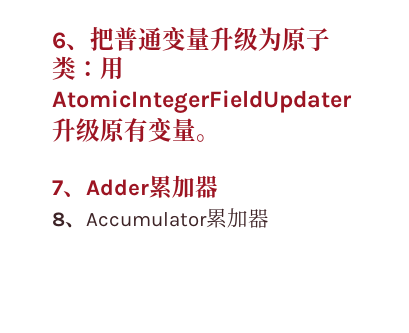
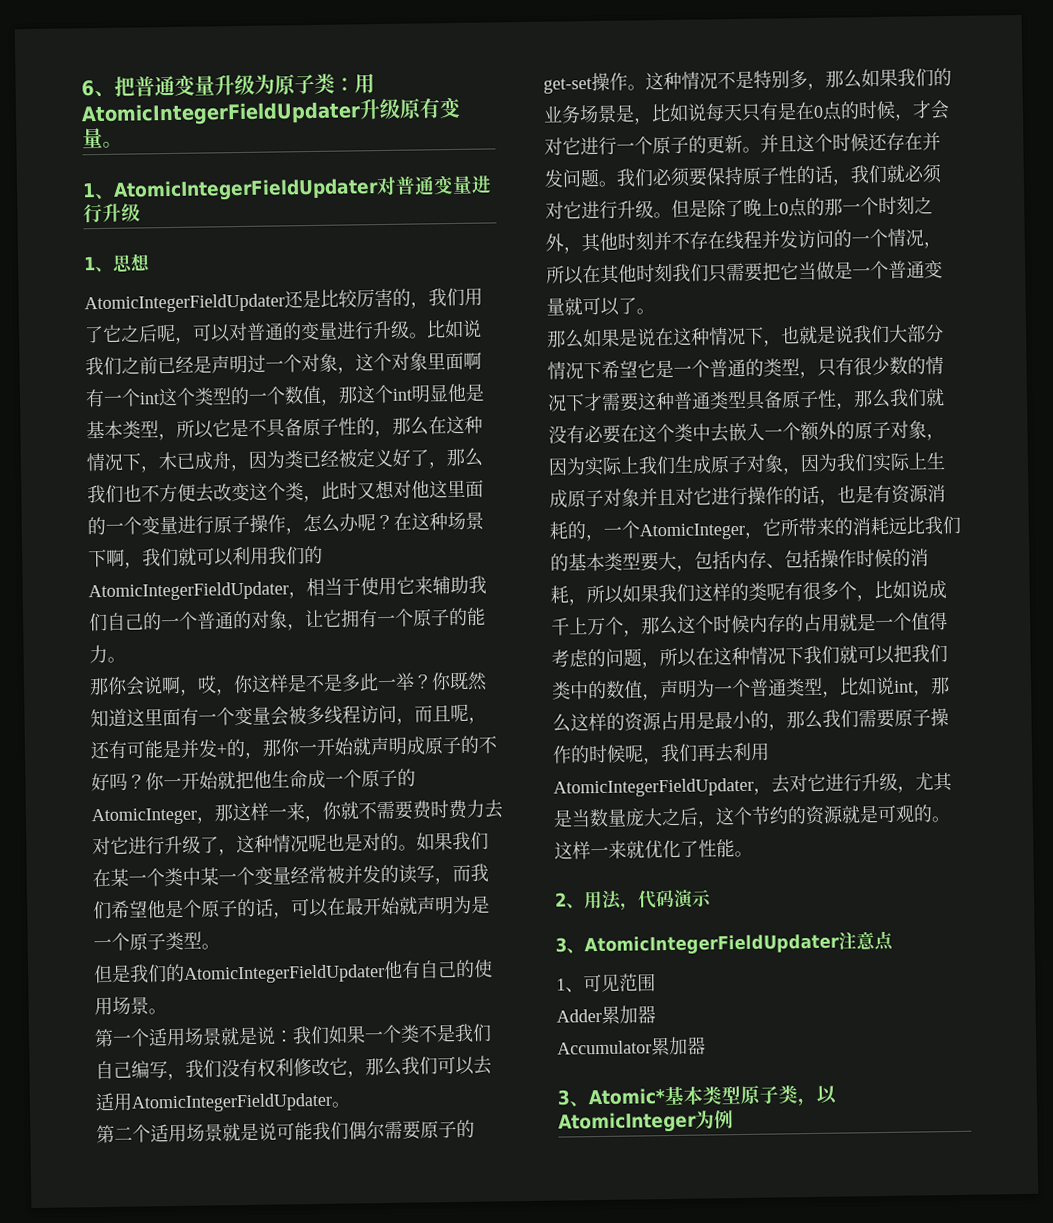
[52,180,86,197] 7、 -> [82,174,492,202] [83,203,141,224] [83,253,151,273] [84,287,483,314] [84,319,482,344] [85,351,482,376] [85,383,485,408] [86,415,483,441] [86,447,483,473] [87,479,484,504] [87,511,484,536] [88,545,323,569] [88,575,487,602] [88,607,486,632] [89,644,126,664] [89,671,488,696] [90,703,487,728] [90,735,498,760] [91,768,416,792] [91,799,503,826] [92,831,489,856] [92,863,489,888] [93,895,490,920] [93,931,220,951] [93,959,493,984] [94,996,167,1016] [94,1023,492,1048] [95,1055,492,1081] [95,1092,350,1113] [96,1119,475,1144] [543,67,952,94] [543,99,950,125] [544,132,941,156] [544,164,942,188] [545,195,933,220] [545,228,942,254] [546,260,943,285] [546,296,655,316] [547,324,944,349] [547,356,944,380] [547,388,945,412] [548,420,945,444] [548,452,946,477] [549,484,946,508] [549,515,961,542] [550,548,929,572] [550,580,947,606] [551,612,948,637] [551,644,948,669] [551,676,950,701] [552,708,949,733] [552,742,770,765] [553,771,953,798] [553,804,951,828] [554,839,753,860] [554,889,712,911] [555,930,894,956] [556,973,656,993] 1、AtomicIntegerFieldUpdater对普通变量进行升级 // 1、思想 // AtomicIntegerFieldUpdater还是比较厉害的，我们用了它之后呢，可以对普通的变量进行升级。比如说我们之前已经是声明过一个对象，这个对象里面啊有一个int这个类型的一个数值，那这个int明显他是基本类型，所以它是不具备原子性的，那么在这种情况下，木已成舟，因为类已经被定义好了，那么我们也不方便去改变这个类，此时又想对他这里面的一个变量进行原子操作，怎么办呢？在这种场景下啊，我们就可以利用我们的AtomicIntegerFieldUpdater，相当于使用它来辅助我们自己的一个普通的对象，让它拥有一个原子的能力。 // 那你会说啊，哎，你这样是不是多此一举？你既然知道这里面有一个变量会被多线程访问，而且呢，还有可能是并发+的，那你一开始就声明成原子的不好吗？你一开始就把他生命成一个原子的AtomicInteger，那这样一来，你就不需要费时费力去对它进行升级了，这种情况呢也是对的。如果我们在某一个类中某一个变量经常被并发的读写，而我们希望他是个原子的话，可以在最开始就声明为是一个原子类型。 // 但是我们的AtomicIntegerFieldUpdater他有自己的使用场景。 // 第一个适用场景就是说：我们如果一个类不是我们自己编写，我们没有权利修改它，那么我们可以去适用AtomicIntegerFieldUpdater。 // 第二个适用场景就是说可能我们偶尔需要原子的get-set操作。这种情况不是特别多，那么如果我们的业务场景是，比如说每天只有是在0点的时候，才会对它进行一个原子的更新。并且这个时候还存在并发问题。我们必须要保持原子性的话，我们就必须对它进行升级。但是除了晚上0点的那一个时刻之外，其他时刻并不存在线程并发访问的一个情况，所以在其他时刻我们只需要把它当做是一个普通变量就可以了。 // 那么如果是说在这种情况下，也就是说我们大部分情况下希望它是一个普通的类型，只有很少数的情况下才需要这种普通类型具备原子性，那么我们就没有必要在这个类中去嵌入一个额外的原子对象，因为实际上我们生成原子对象，因为我们实际上生成原子对象并且对它进行操作的话，也是有资源消耗的，一个AtomicInteger，它所带来的消耗远比我们的基本类型要大，包括内存、包括操作时候的消耗，所以如果我们这样的类呢有很多个，比如说成千上万个，那么这个时候内存的占用就是一个值得考虑的问题，所以在这种情况下我们就可以把我们类中的数值，声明为一个普通类型，比如说int，那么这样的资源占用是最小的，那么我们需要原子操作的时候呢，我们再去利用AtomicIntegerFieldUpdater，去对它进行升级，尤其是当数量庞大之后，这个节约的资源就是可观的。这样一来就优化了性能。 // 2、用法，代码演示 // 3、AtomicIntegerFieldUpdater注意点 // 1、可见范围 //
[52,212,86,228] 8、 -> (656, 1014) none
(269, 218) none -> [557,1085,837,1107] [558,1110,734,1134] // 3、Atomic*基本类型原子类，以AtomicInteger为例

